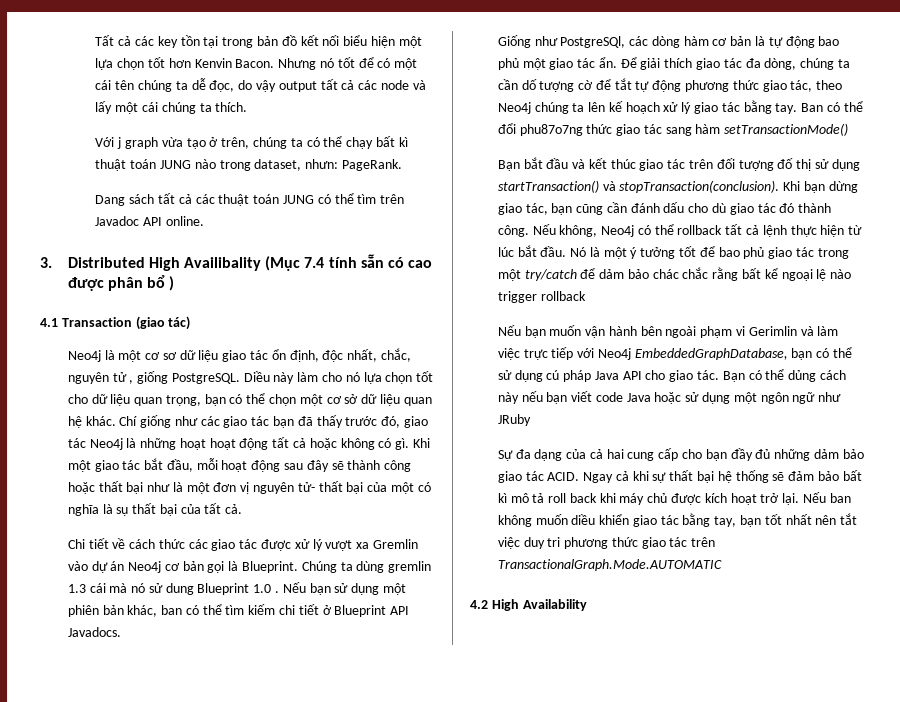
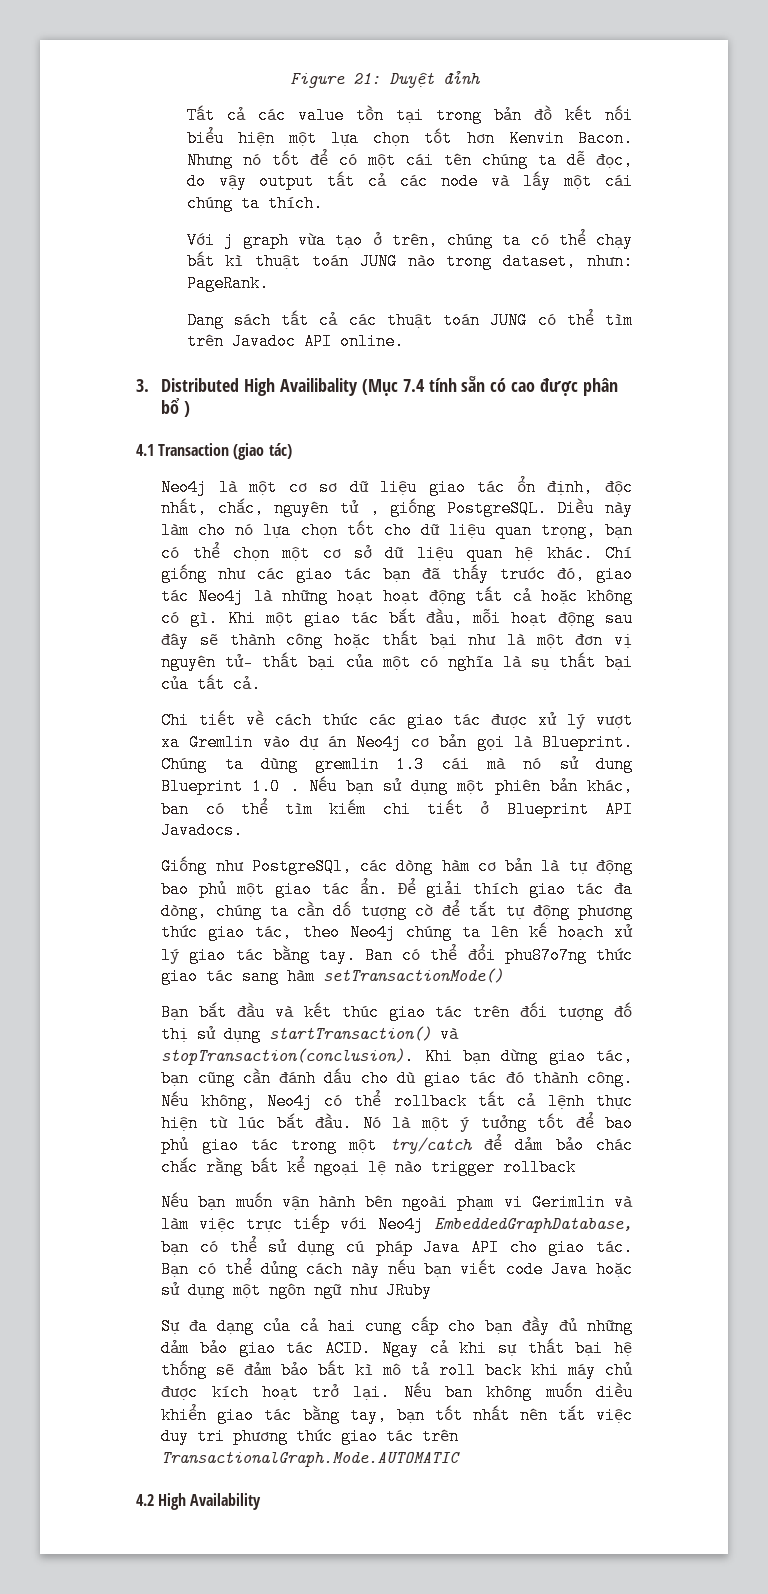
(95, 40) none -> [289,71,480,88] Figure 21: Duyệt đỉnh //
[157,36,178,48] key -> [297,107,344,124] value

